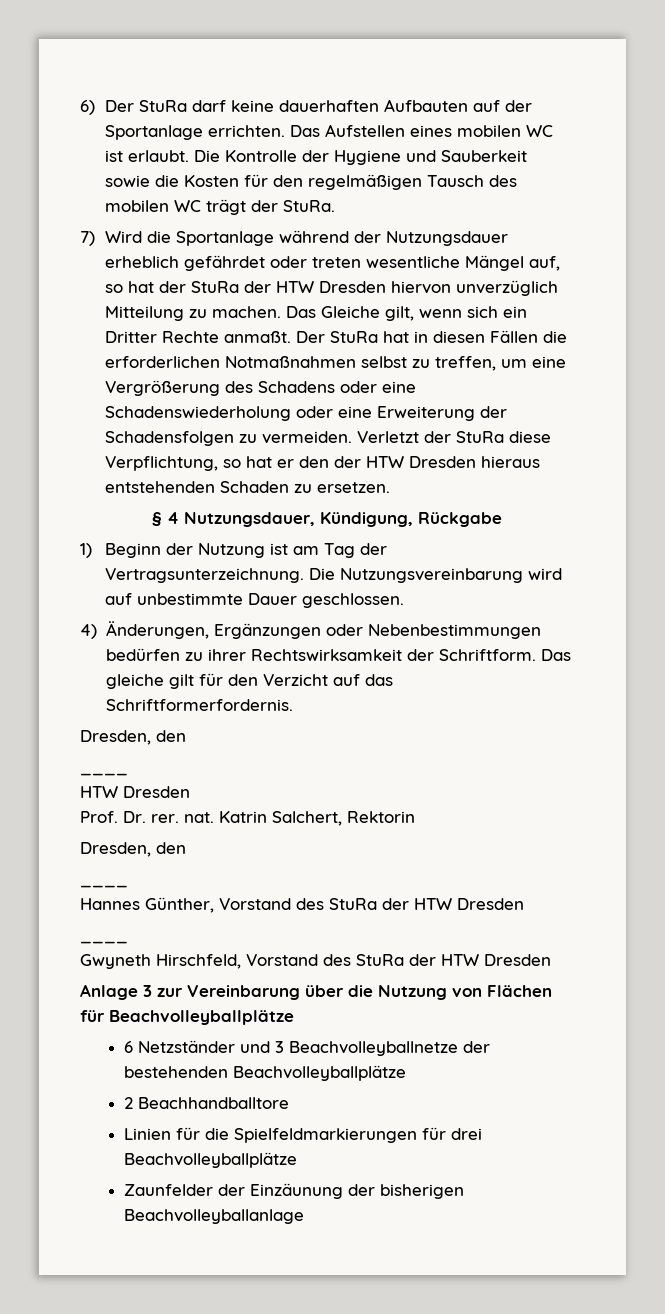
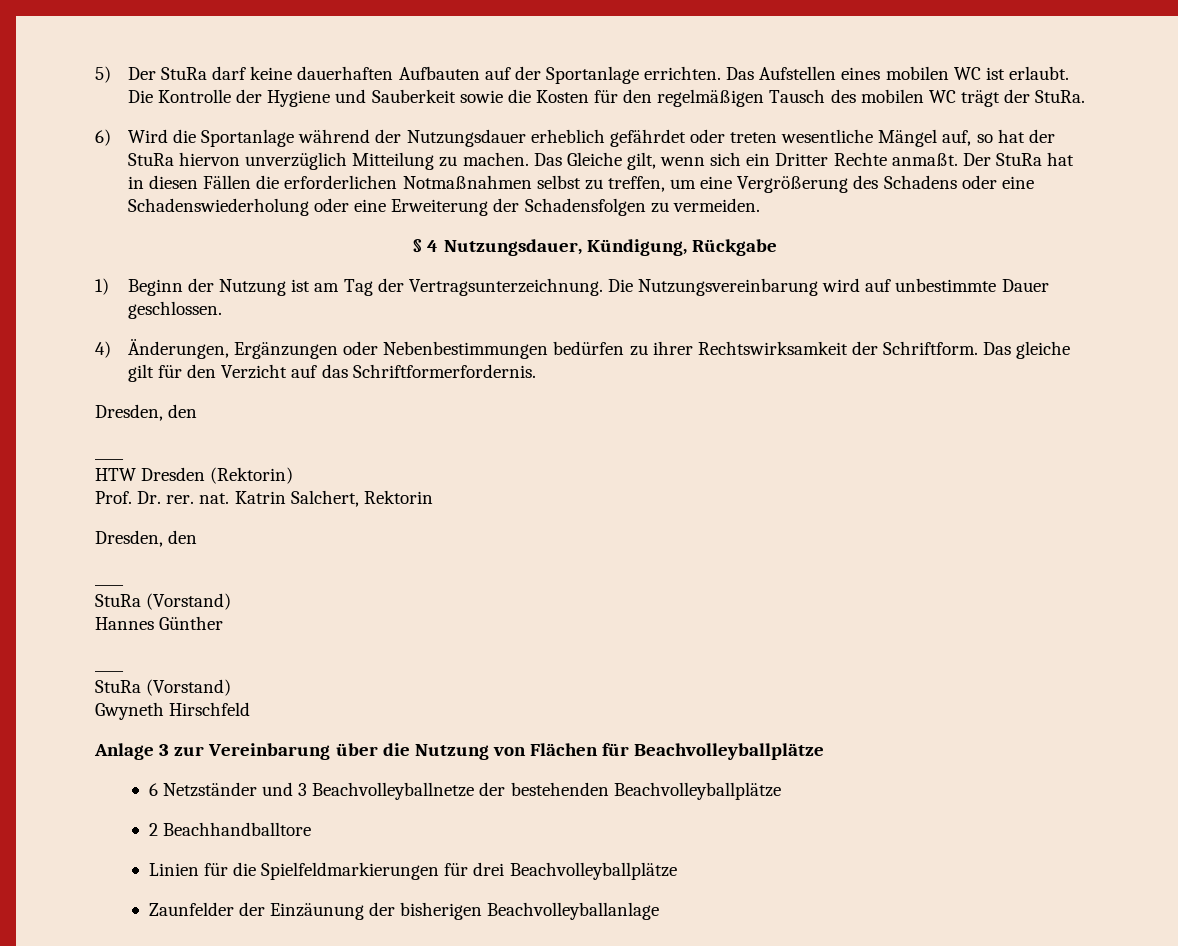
[80,100,95,115] 6) -> [95,66,111,83] 5)
[80,231,95,246] 7) -> [95,129,111,146] 6)
[244,281,387,293] der HTW Dresden -> (174, 159) none
[357,431,552,443] [105,456,541,471] [105,481,391,493] Verletzt der StuRa diese Verpflichtung, so hat er den der HTW Dresden hieraus entstehenden Schaden zu ersetzen. -> (760, 205) none
(190, 792) none -> [210,467,294,484] (Rektorin)
(128, 886) none -> [95,593,232,610] // StuRa (Vorstand)
[145,897,524,913] [80,941,128,944] Günther, Vorstand des StuRa der HTW Dresden // ____ -> [159,616,224,630] [95,670,124,672] [95,679,232,696] Günther // ____ // StuRa (Vorstand)
[156,954,551,969] Hirschfeld, Vorstand des StuRa der HTW Dresden -> [169,702,251,716] Hirschfeld

